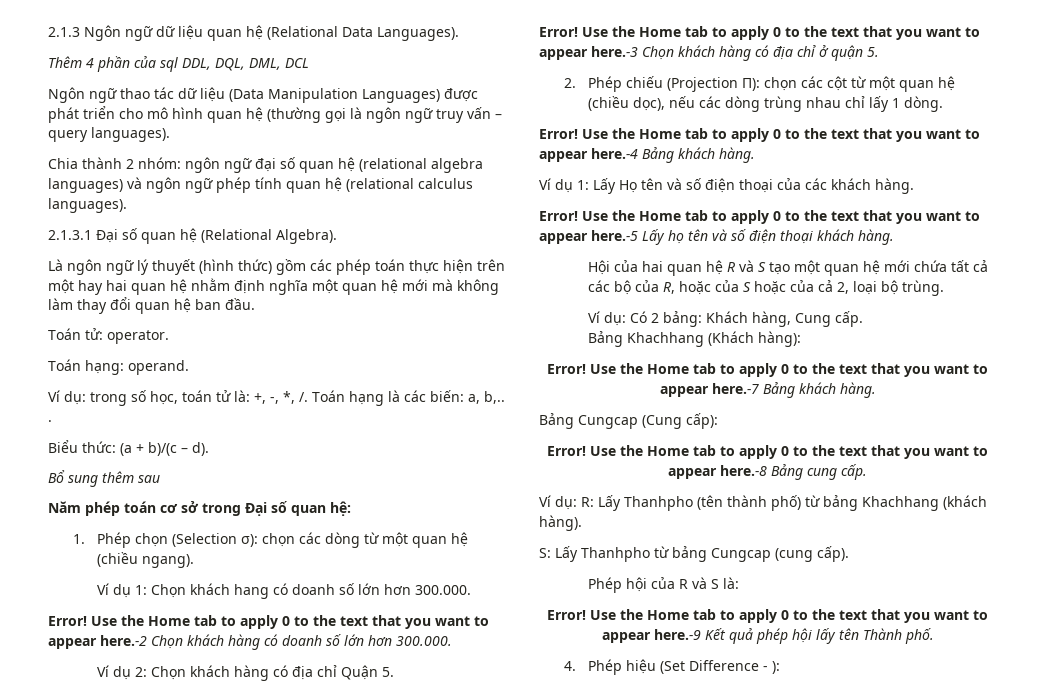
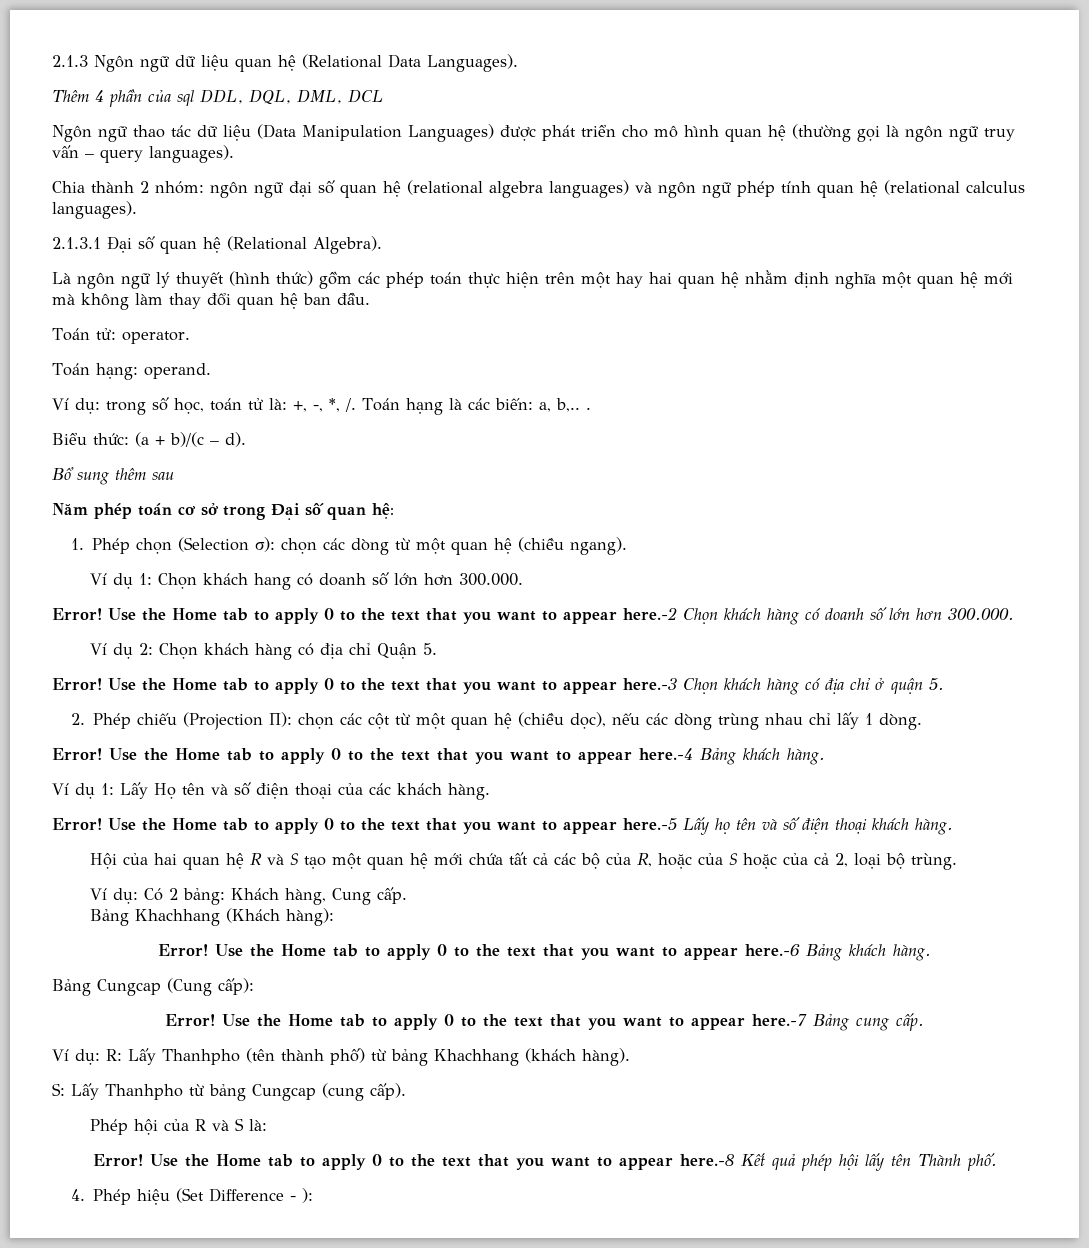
[711,383,759,394] here.-7 -> [745,944,800,956] here.-6
[720,465,767,476] here.-8 -> [752,1014,807,1026] here.-7
[653,629,701,640] here.-9 -> [679,1154,734,1166] here.-8

